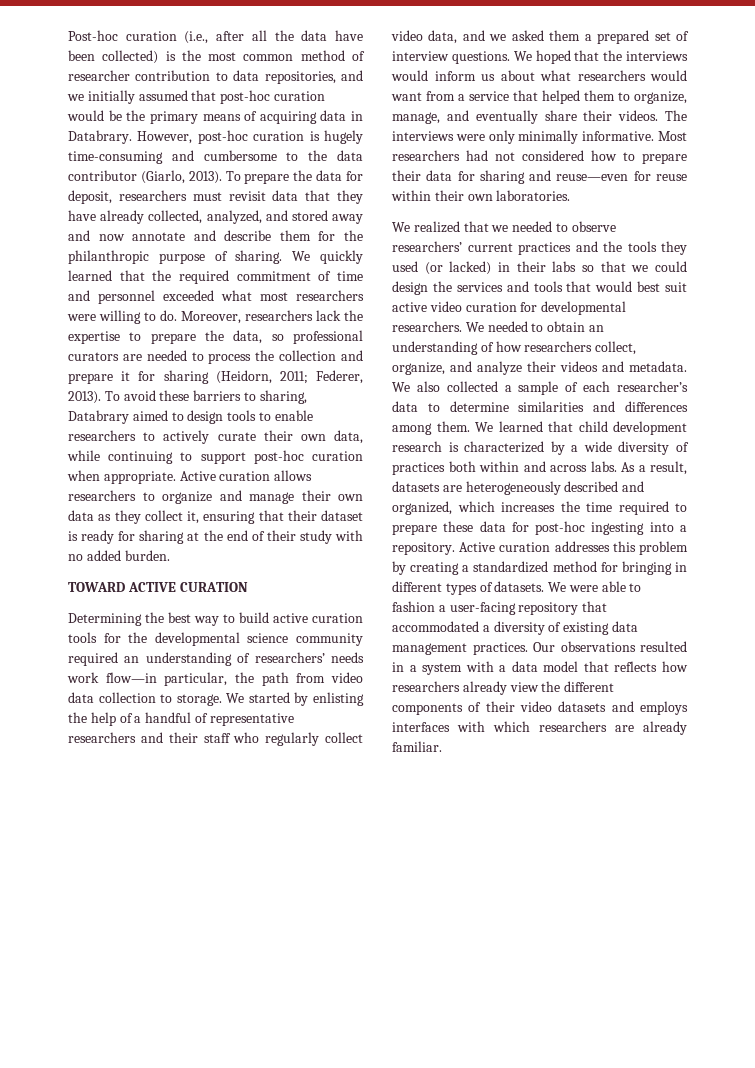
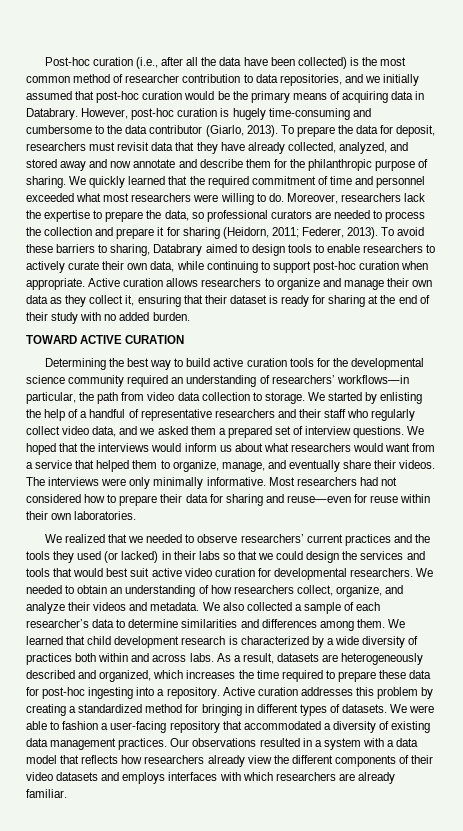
[331,652,364,663] [67,672,157,683] needs work flow—in -> [336,375,409,384] workflows—in

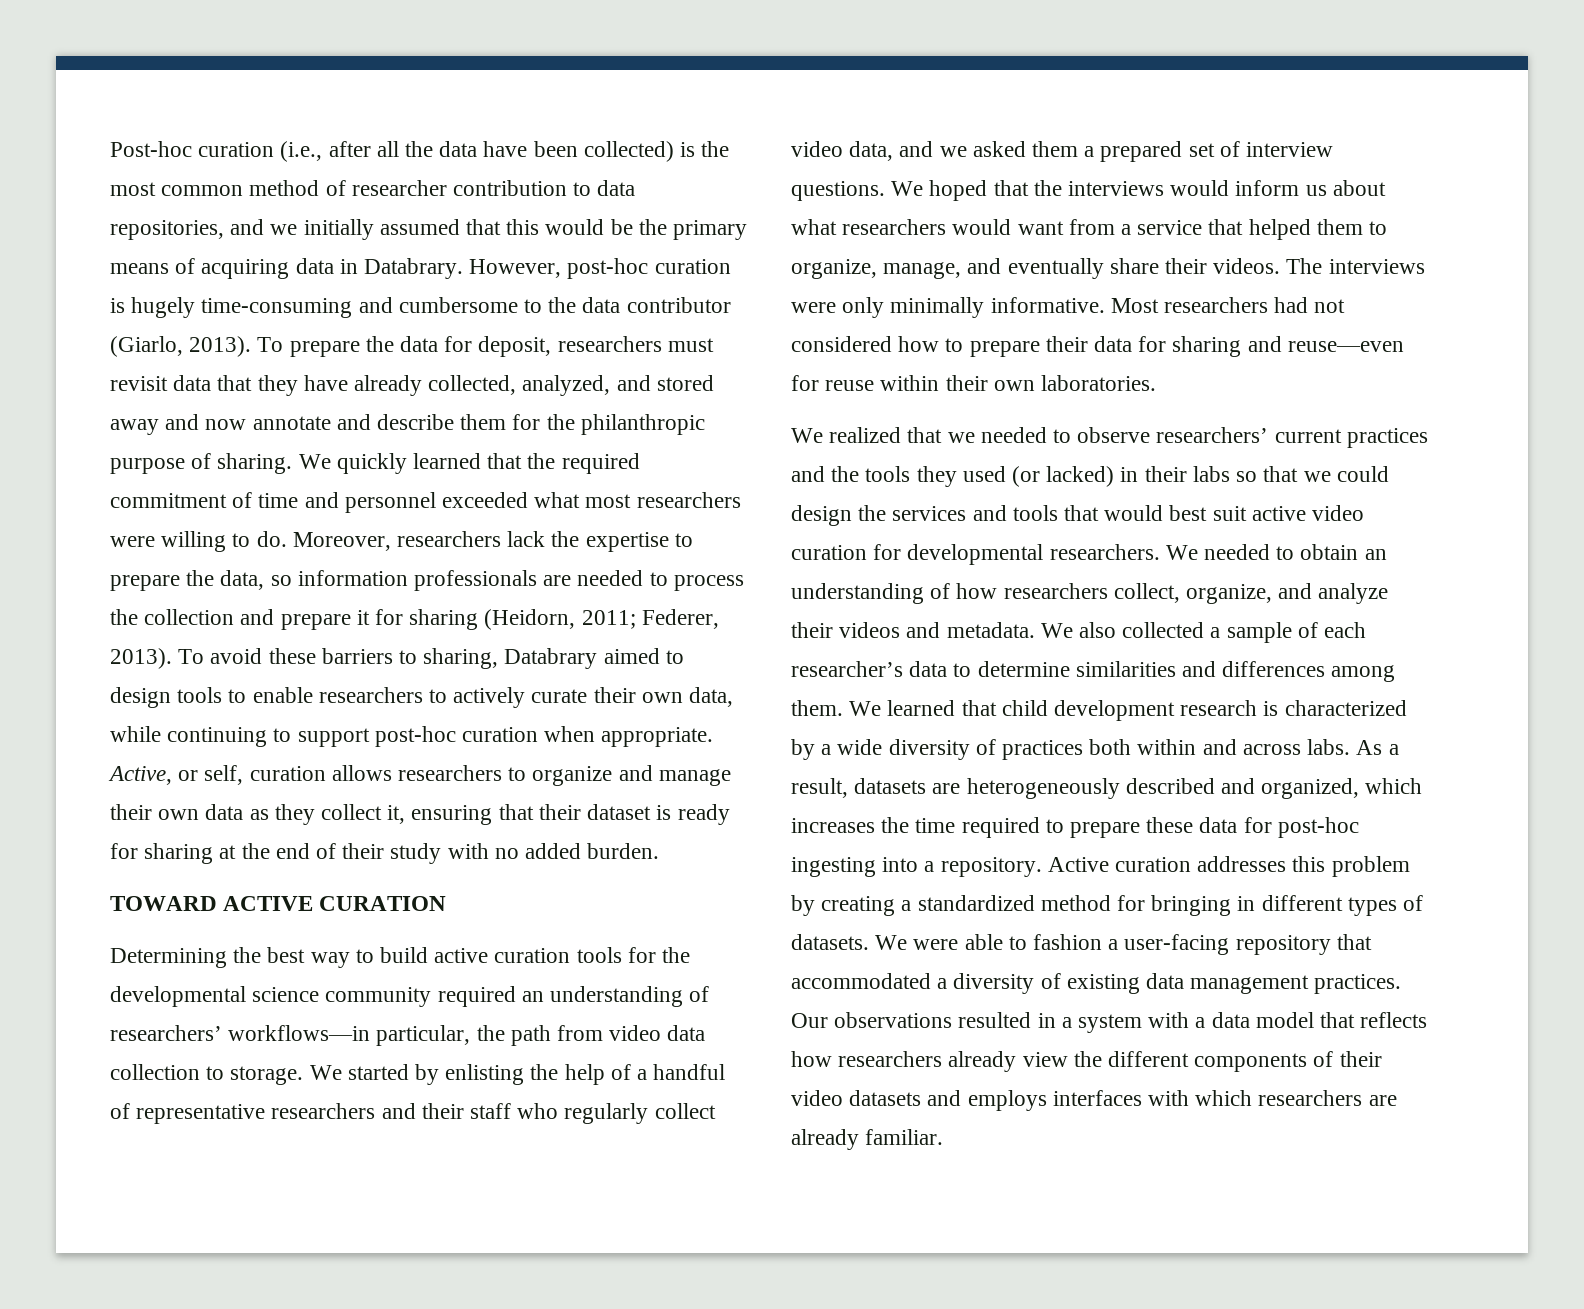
[96,91,183,103] post-hoc curation -> [506,219,540,235] this
[206,210,312,222] professional curators -> [297,570,538,591] information professionals
[88,278,121,287] Active -> [108,765,244,785] Active, or self,

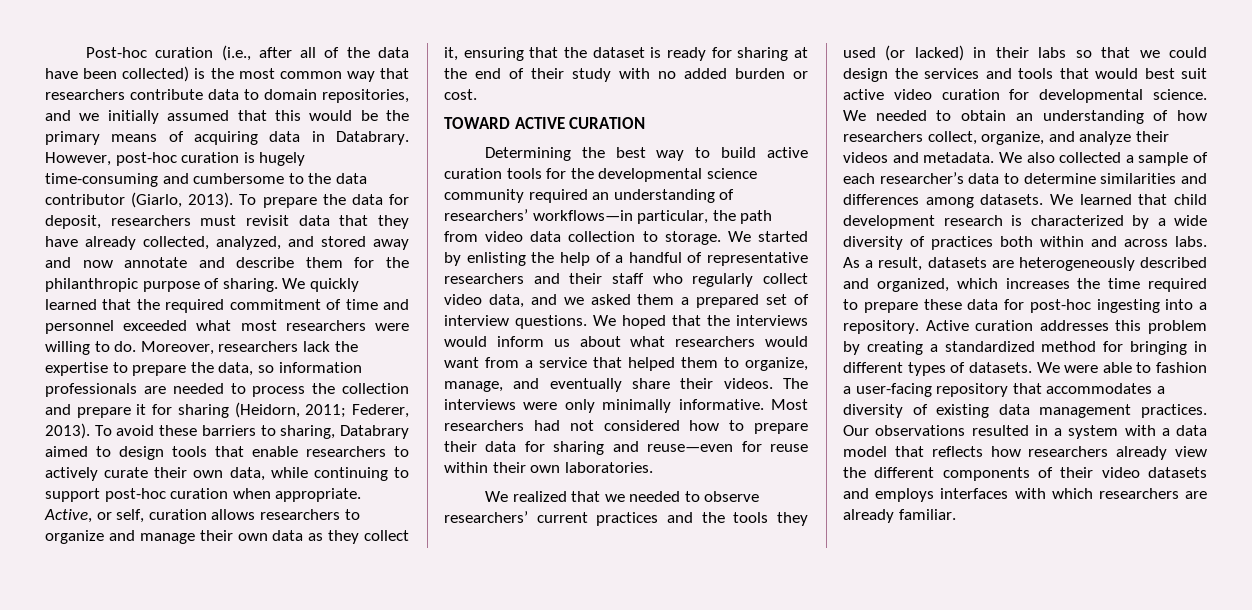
(399, 149) none -> [324,47,340,58] of
[249,180,636,196] method of researcher contribution to data -> [346,68,409,82] [45,89,317,100] way that researchers contribute data to domain
[228,689,247,703] to -> [215,446,244,457] that
[538,804,581,820] their -> [564,47,587,58] the
[587,843,660,859] burden. -> [735,68,808,79] [444,89,477,100] burden or cost.
[1049,544,1160,560] researchers. -> [1153,89,1207,100] science.
[791,700,843,716] them. -> [980,194,1044,205] datasets.
[791,973,931,989] accommodated -> [1046,383,1153,394] accommodates

